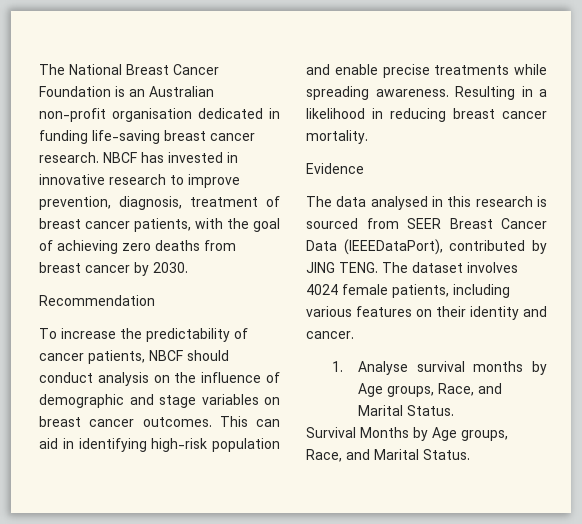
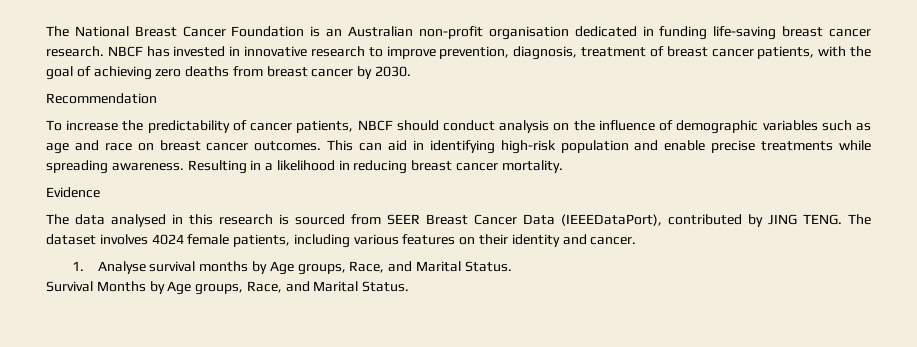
[129,394,259,408] and stage variables -> [762,120,871,131] [46,140,132,154] variables such as age and race

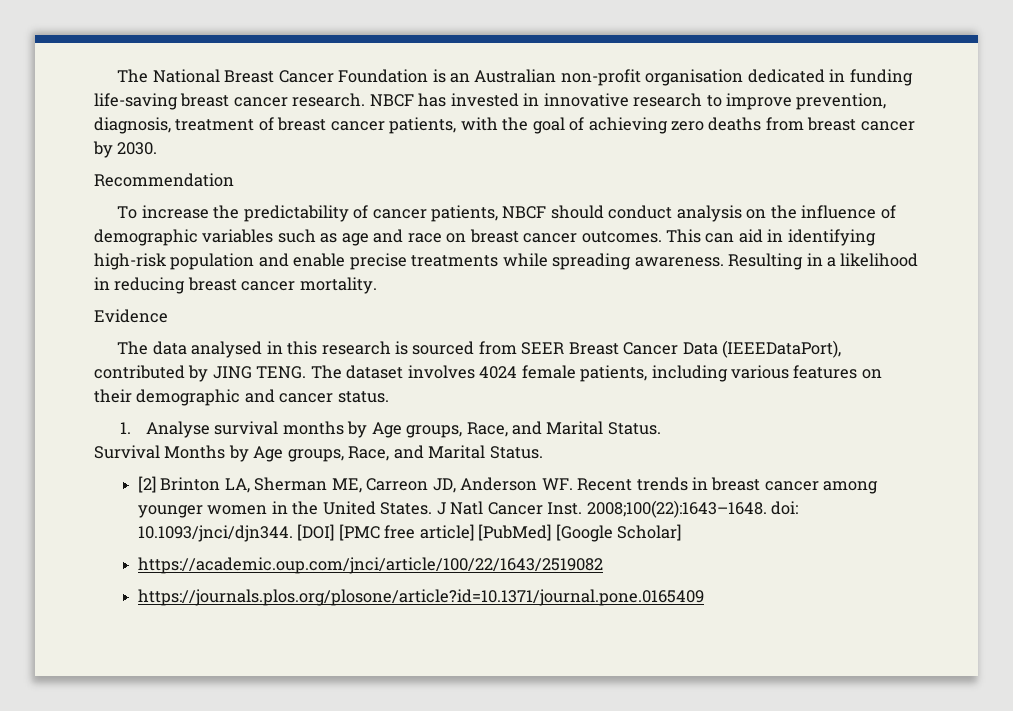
[511,234,637,247] identity and cancer. -> [136,389,389,406] demographic and cancer status.
(410, 286) none -> [138,476,879,494] [138,500,799,518] [138,524,682,542] [138,557,604,574] [138,589,705,606] // [2] Brinton LA, Sherman ME, Carreon JD, Anderson WF. Recent trends in breast cancer among younger women in the United States. J Natl Cancer Inst. 2008;100(22):1643–1648. doi: 10.1093/jnci/djn344. [DOI] [PMC free article] [PubMed] [Google Scholar] // https://academic.oup.com/jnci/article/100/22/1643/2519082 // https://journals.plos.org/plosone/article?id=10.1371/journal.pone.0165409

